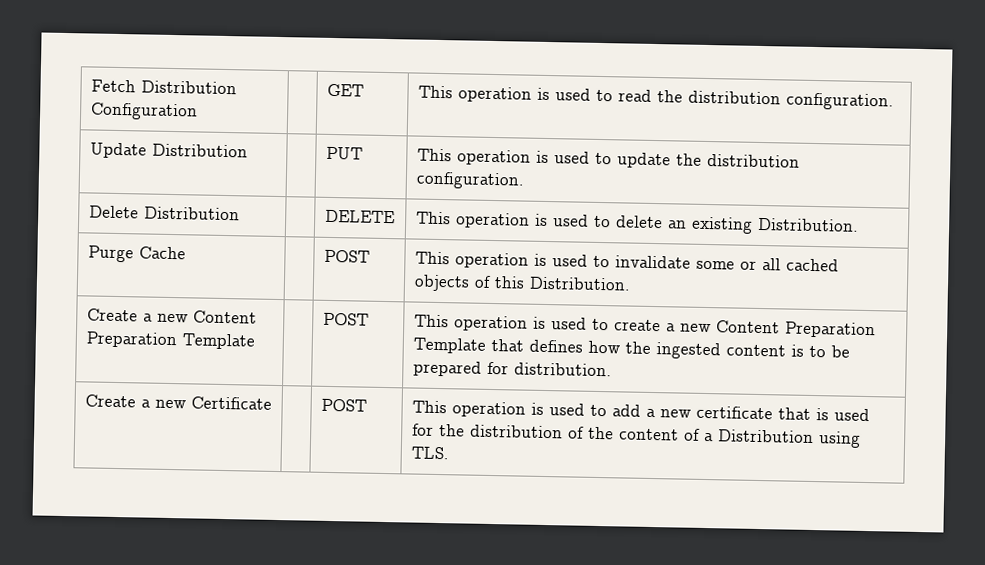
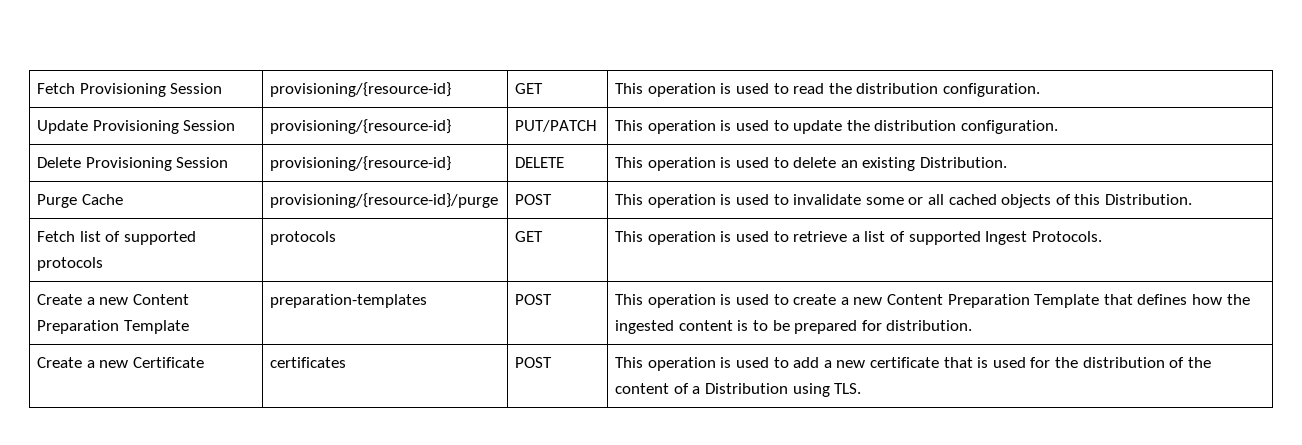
[90,79,237,95] [89,102,198,121] Fetch Distribution Configuration | -> [37,83,223,97] [270,82,452,97] Fetch Provisioning Session | provisioning/{resource-id}
[151,143,248,158] [325,146,363,160] Distribution | | PUT -> [92,120,236,134] [270,119,452,134] [515,120,598,132] Provisioning Session | provisioning/{resource-id} | PUT/PATCH
[143,206,240,221] Distribution | -> [85,157,229,171] [270,156,452,171] Provisioning Session | provisioning/{resource-id}
(186, 253) none -> [270,193,499,208] provisioning/{resource-id}/purge
(631, 283) none -> [37,231,197,245] [37,257,104,271] [270,231,337,245] [515,231,544,242] [615,231,1102,245] // Fetch list of supported protocols | protocols | GET | This operation is used to retrieve a list of supported Ingest Protocols.
(255, 341) none -> [270,294,428,308] preparation-templates
(272, 403) none -> [270,357,347,368] certificates

